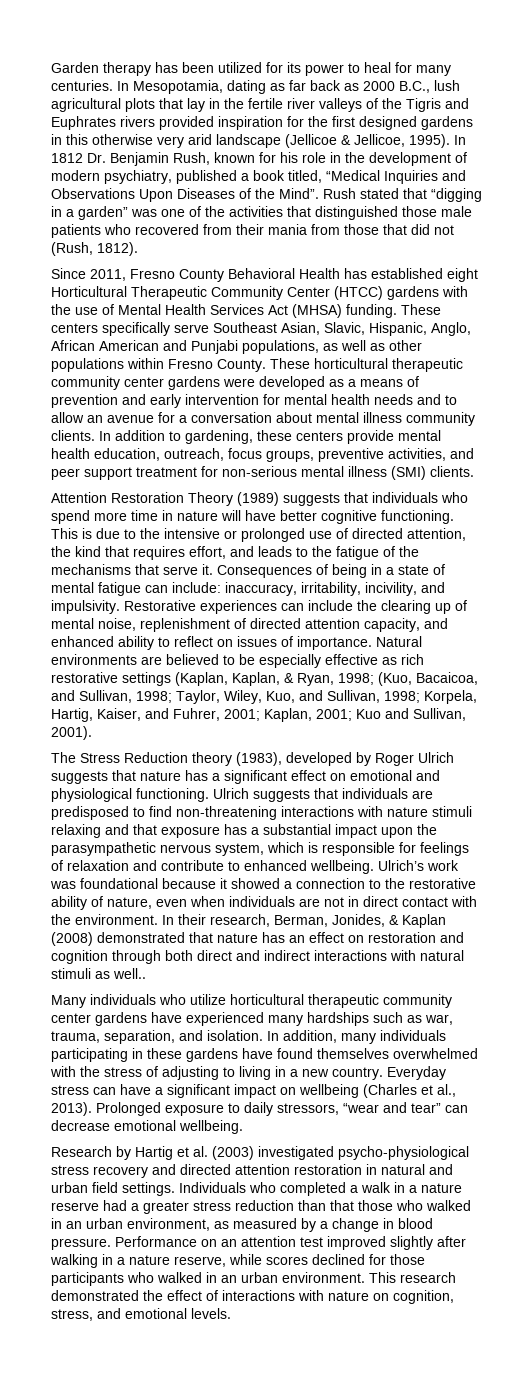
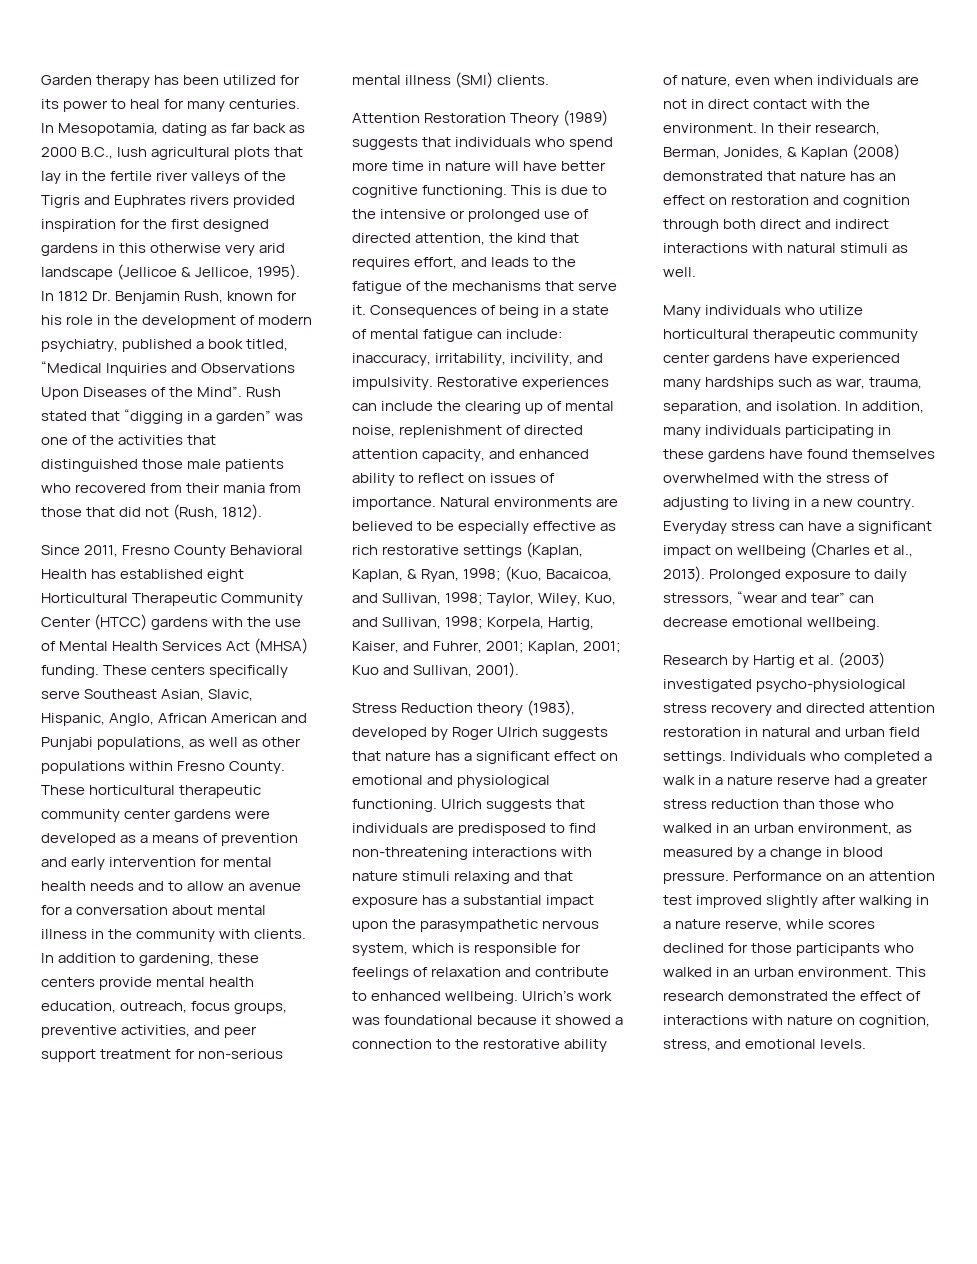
[406,412,475,426] community -> [91,929,251,942] in the community with
[51,752,76,763] The -> (520, 670) none
[113,968,146,979] well.. -> [663,267,696,277] well.
[330,1200,354,1211] that -> (816, 804) none

